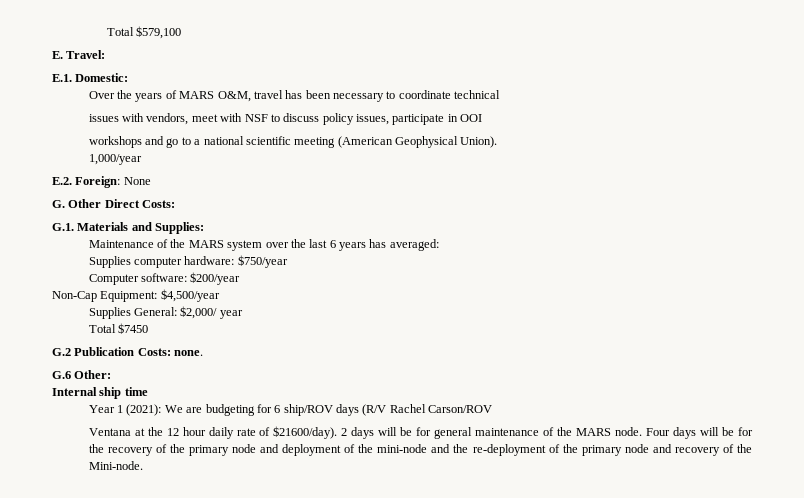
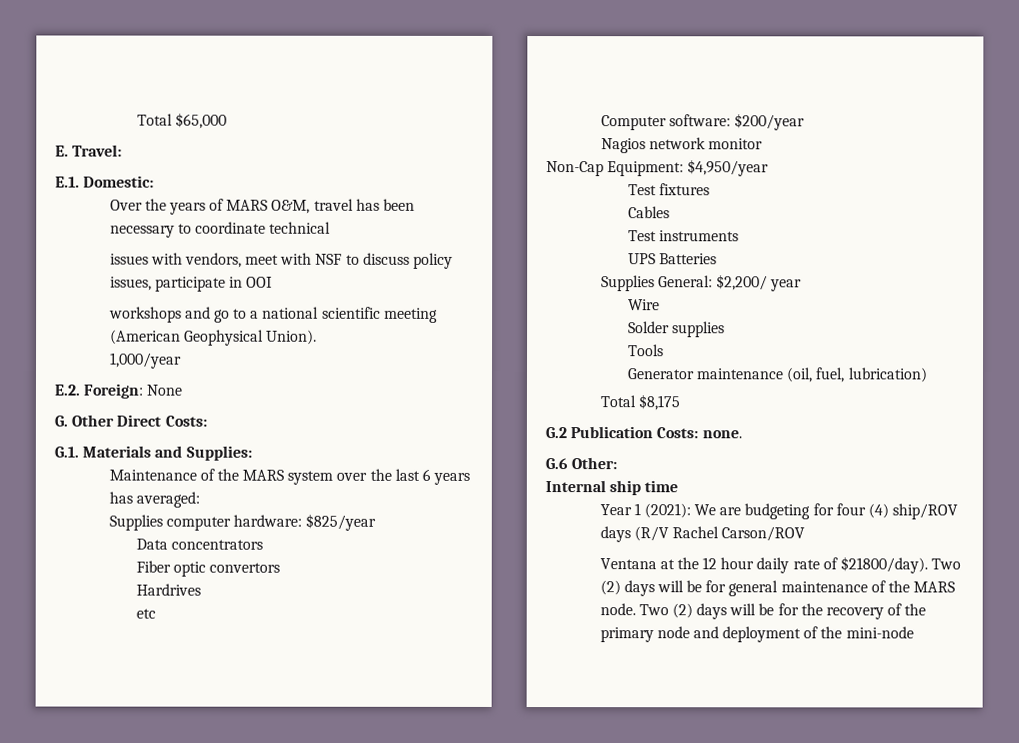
[107,26,182,39] Total $579,100 -> [136,112,227,129] Total $65,000
[237,255,288,268] $750/year -> [305,513,377,531] [135,538,263,550] [135,560,281,577] [135,583,201,596] [135,608,156,619] $825/year // Data concentrators // Fiber optic convertors // Hardrives // etc
(241, 278) none -> [600,137,763,154] // Nagios network monitor
[160,289,220,302] $4,500/year -> [687,159,770,177] [627,183,710,196] [627,206,670,219] [627,230,739,242] [627,253,717,265] $4,950/year // Test fixtures // Cables // Test instruments // UPS Batteries
[180,306,218,319] $2,000/ -> [715,274,768,291] $2,200/
[88,323,149,334] // Total $7450 -> [627,299,660,311] [627,321,725,338] [627,344,664,357] [626,367,928,383] [599,394,680,411] // Wire // Solder supplies // Tools // Generator maintenance (oil, fuel, lubrication) // Total $8,175
[274,405,281,413] 6 -> [835,503,890,519] four (4)
[273,426,348,439] $21600/day). 2 -> [840,556,962,574] [599,580,621,596] $21800/day). Two (2)
[646,428,671,436] Four -> [638,603,693,619] Two (2)
[431,444,752,456] [88,461,143,470] and the re-deployment of the primary node and recovery of the Mini-node. -> (914, 632) none

